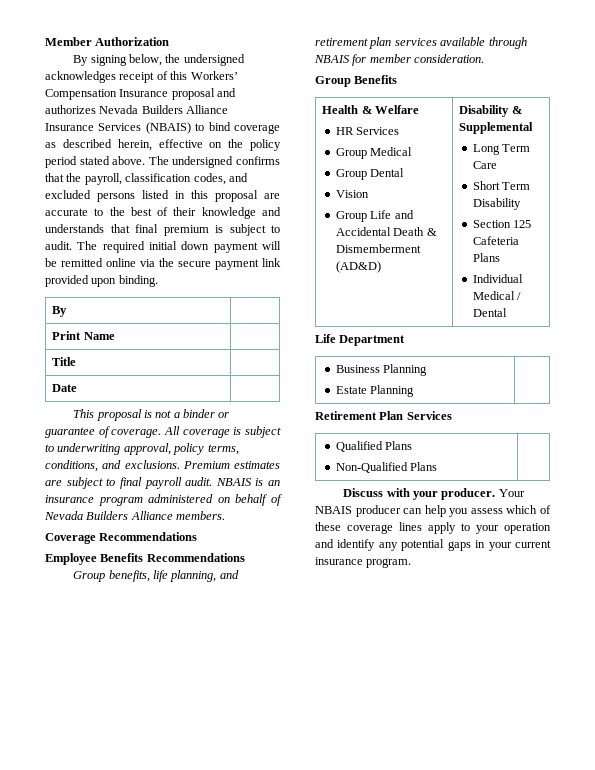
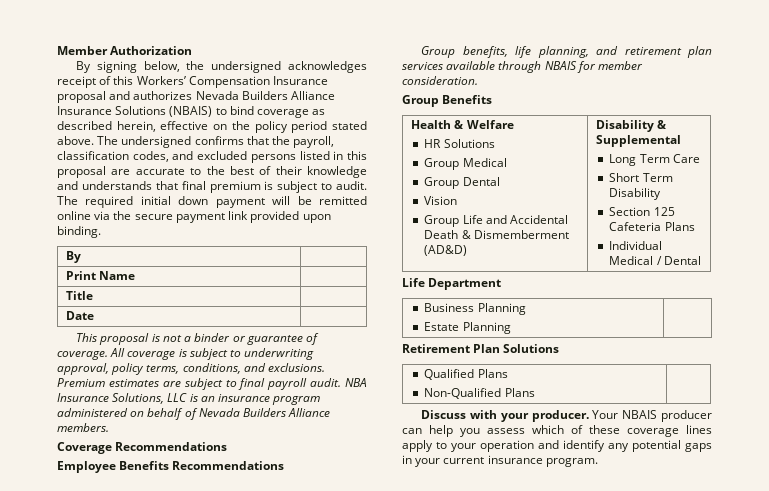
[98,123,142,131] Services -> [115,106,167,115] Solutions
[215,478,252,486] NBAIS -> [345,378,367,387] [57,393,188,404] NBA Insurance Solutions, LLC
[356,127,400,135] Services -> [443,139,495,148] Solutions
[406,411,452,420] Services -> [503,344,560,353] Solutions

